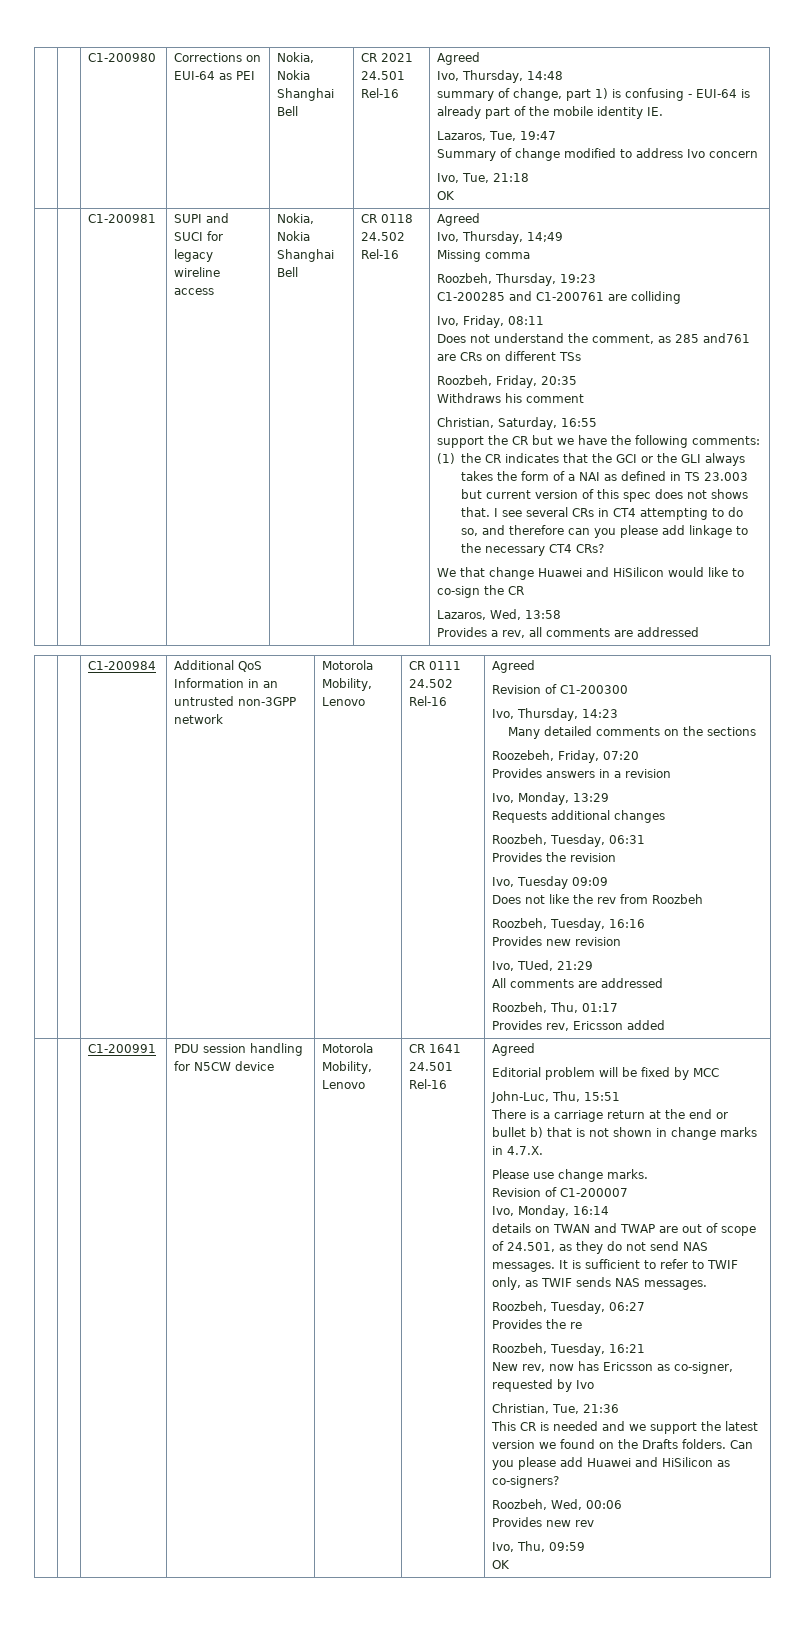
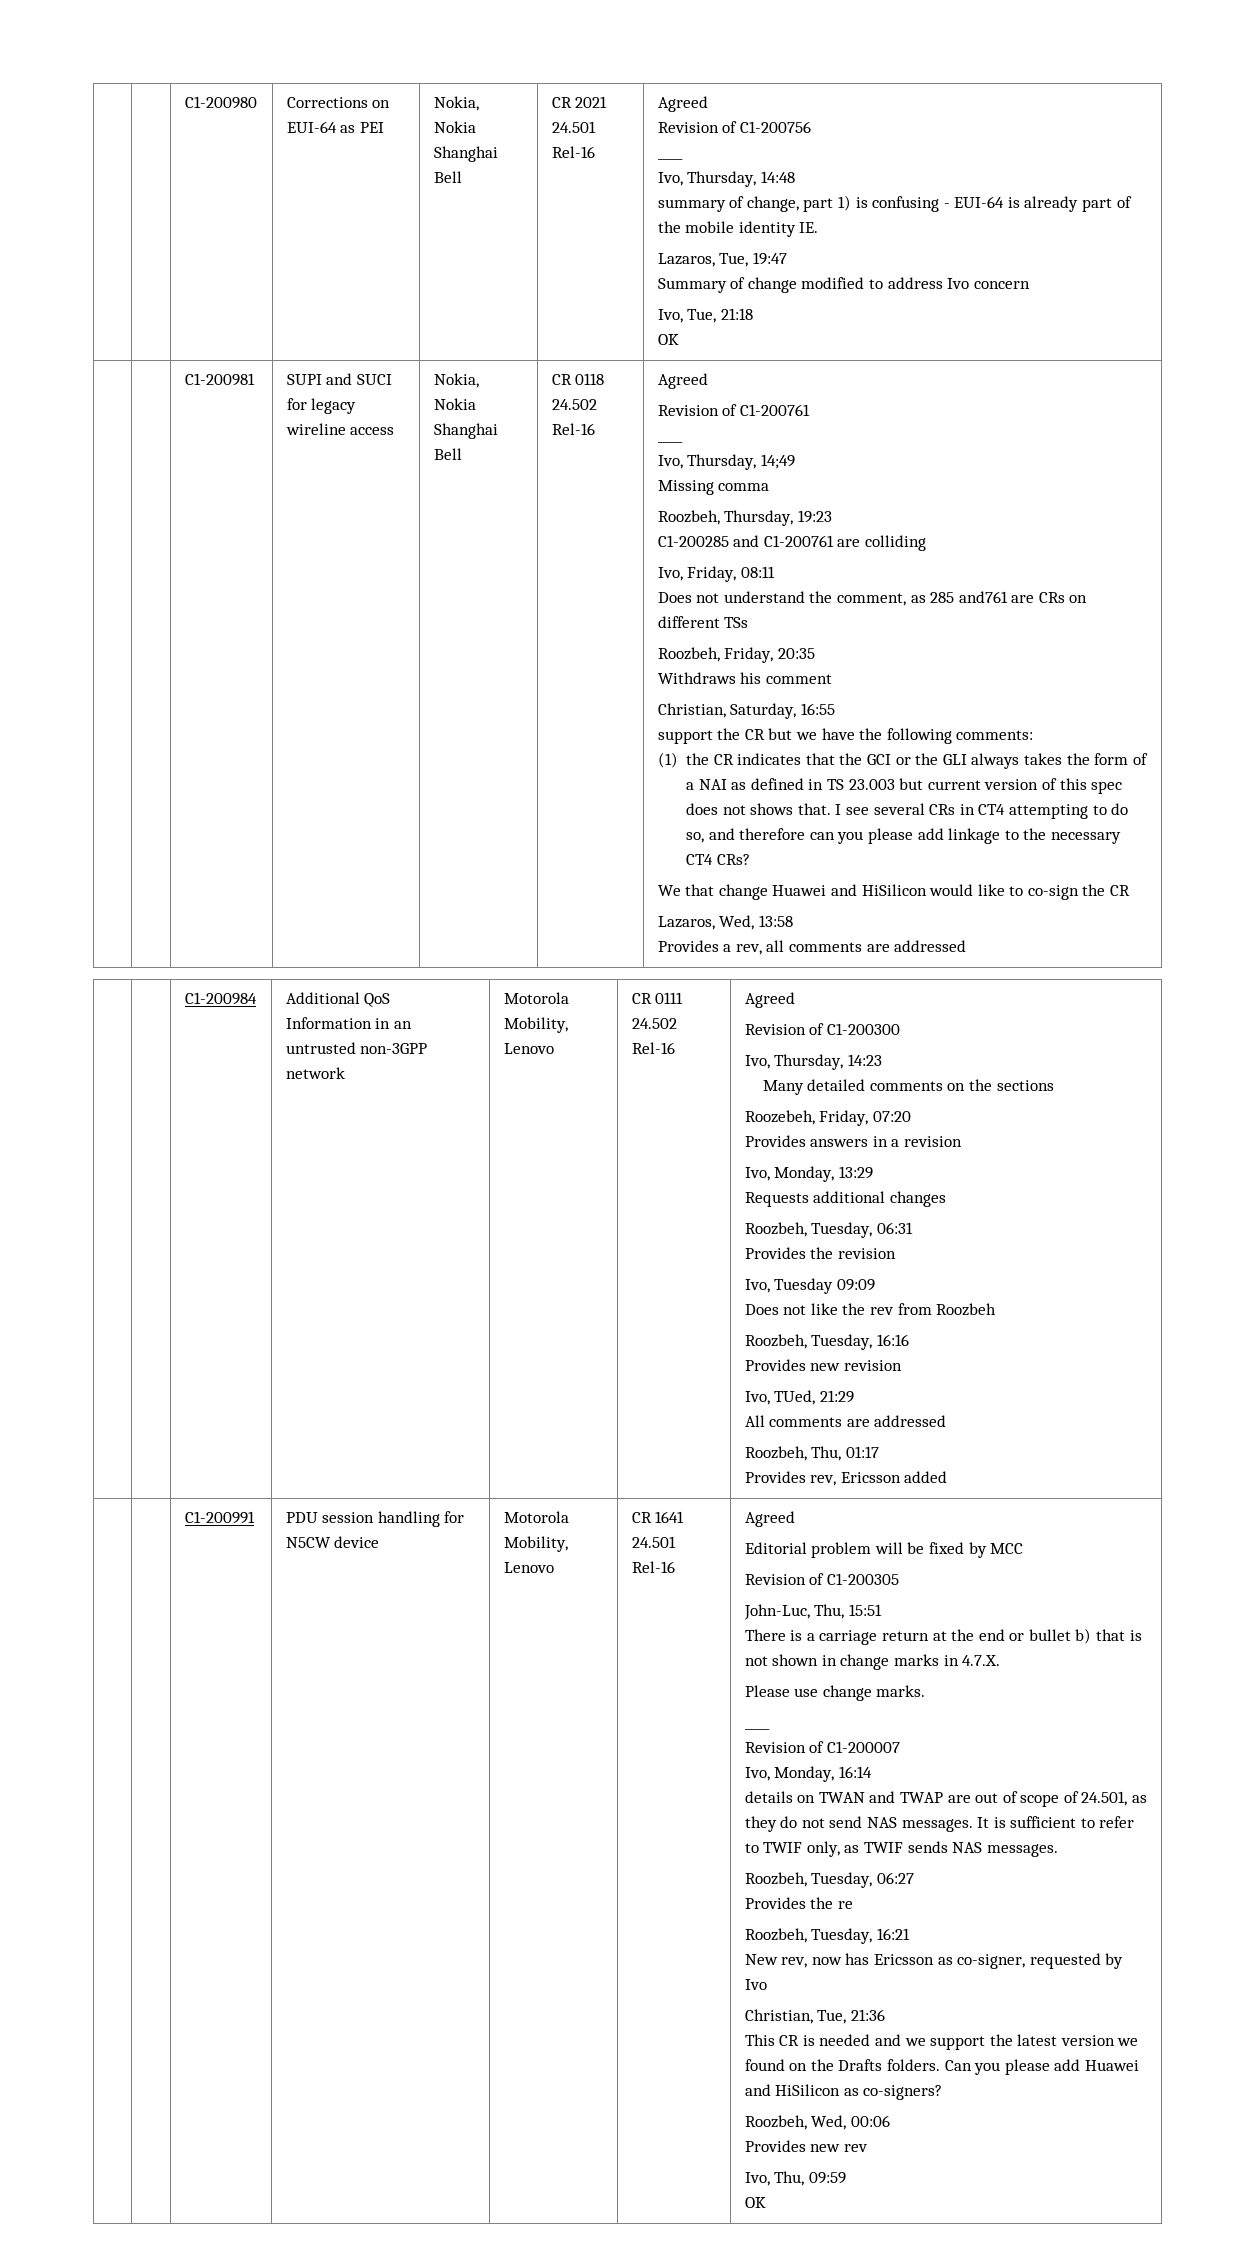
(481, 58) none -> [657,121,811,133] [657,158,683,160] // Revision of C1-200756 // ____
(481, 219) none -> [657,404,810,416] [657,441,683,443] // Revision of C1-200761 // ____
(720, 1072) none -> [744,1573,899,1585] // Revision of C1-200305
(649, 1174) none -> [744,1728,770,1730] // ____

